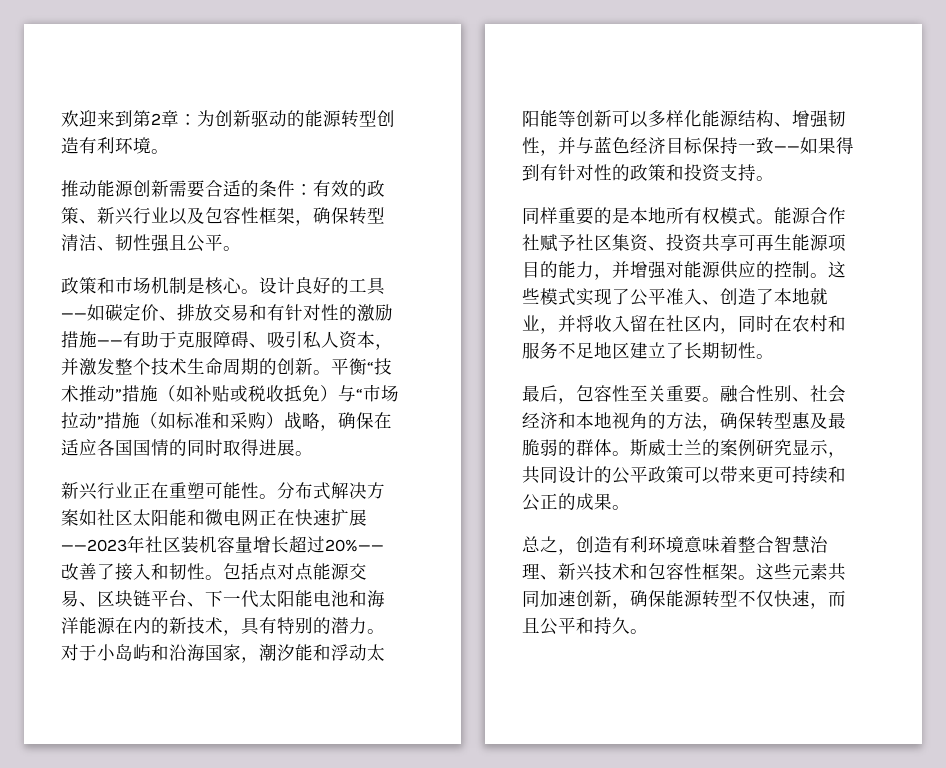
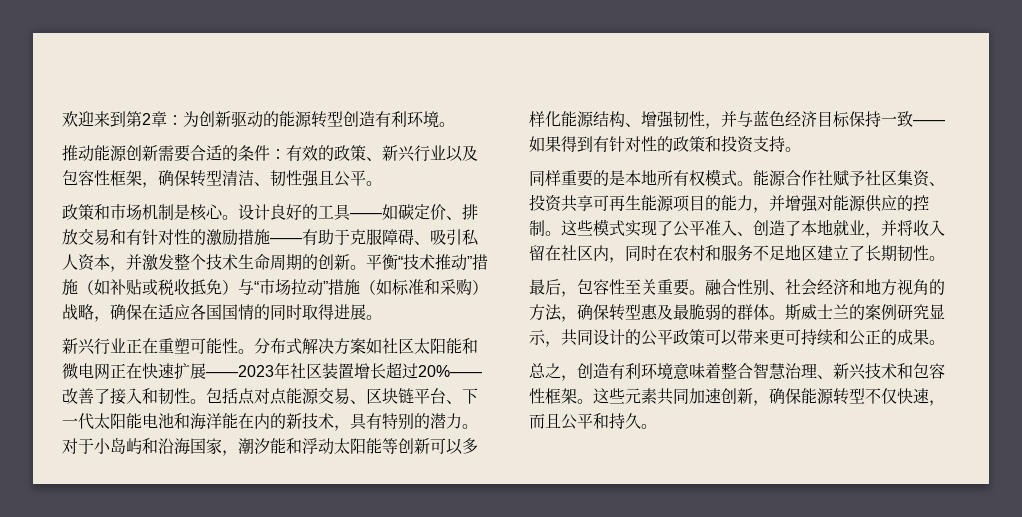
[199,535,253,553] 机容量 -> [338,363,354,379] 置
[97,617,115,634] 源 -> (238, 421) none
[576,412,612,429] 本地 -> [865,278,897,296] 地方

